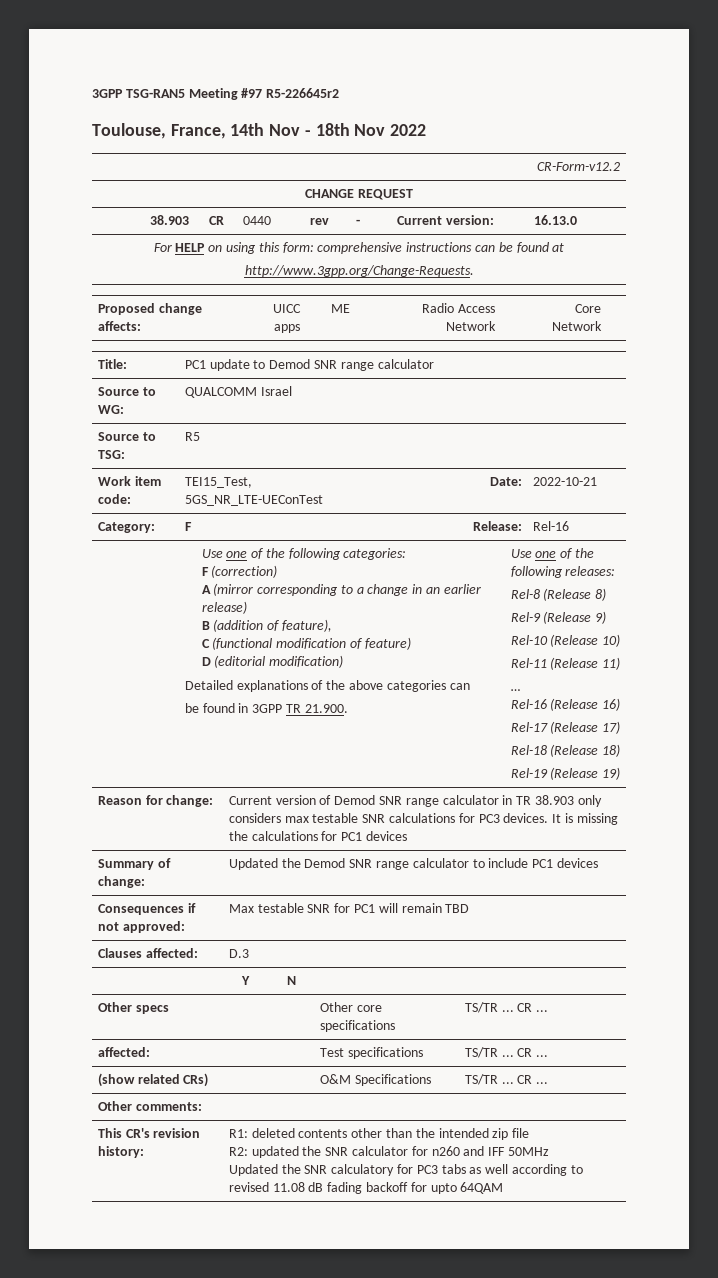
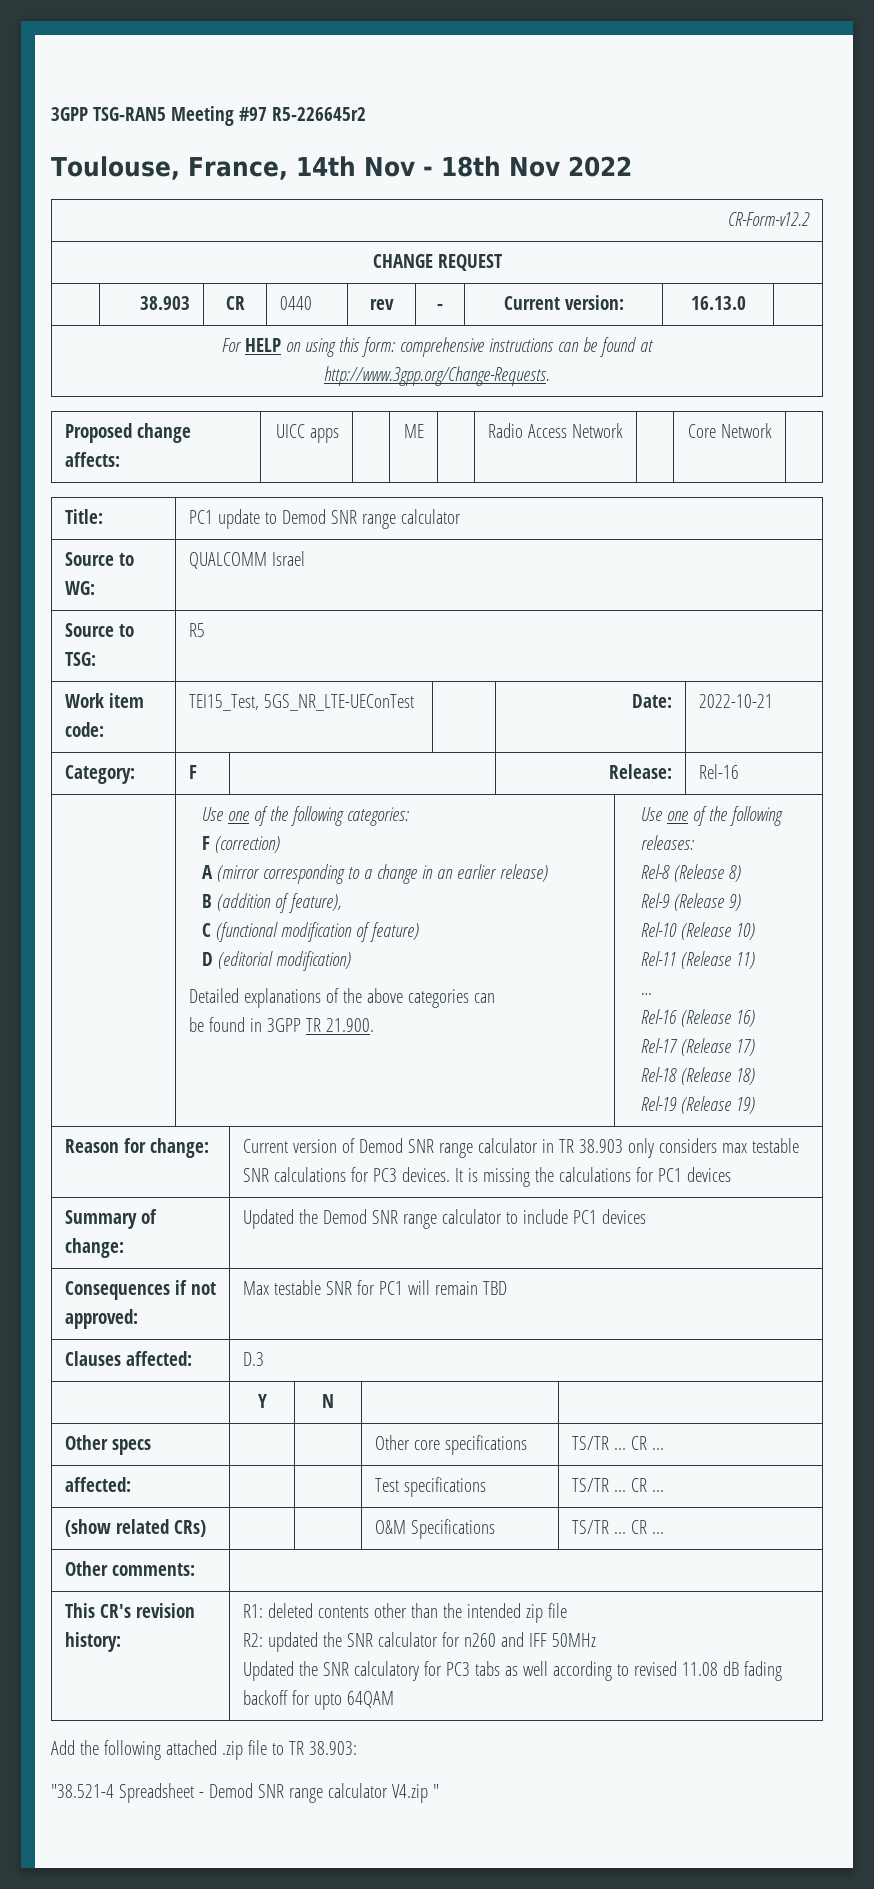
(504, 1188) none -> [51,1740,357,1760] [51,1783,439,1803] // Add the following attached .zip file to TR 38.903: // "38.521-4 Spreadsheet - Demod SNR range calculator V4.zip "

